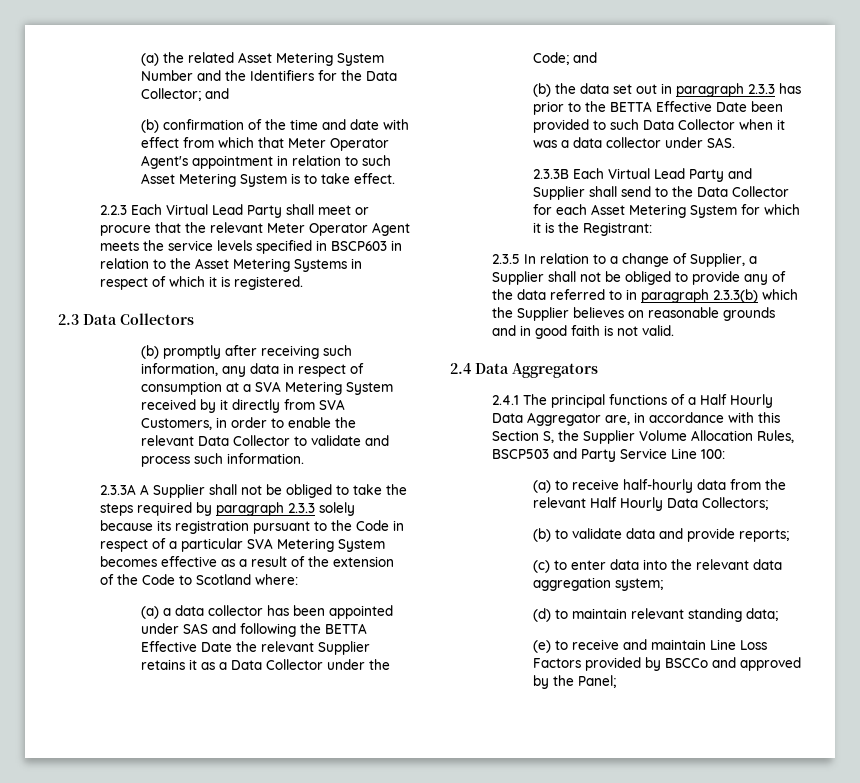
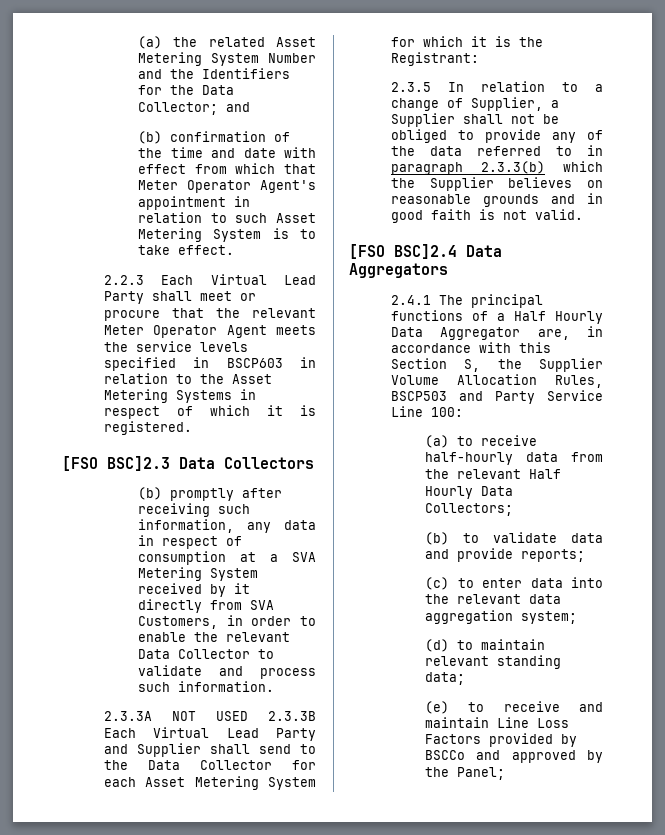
[58,314,79,325] 2.3 -> [62,456,170,471] [FSO BSC]2.3
[139,484,407,498] [99,502,355,516] [99,520,404,534] [99,538,385,552] [99,556,394,567] [99,574,298,585] [141,605,394,619] [141,623,368,637] [141,641,371,655] [141,659,391,670] [533,52,598,65] [533,83,802,97] [533,101,784,115] [533,119,786,133] [533,137,736,148] A Supplier shall not be obliged to take the steps required by paragraph 2.3.3 solely because its registration pursuant to the Code in respect of a particular SVA Metering System becomes effective as a result of the extension of the Code to Scotland where: // (a) a data collector has been appointed under SAS and following the BETTA Effective Date the relevant Supplier retains it as a Data Collector under the Code; and // (b) the data set out in paragraph 2.3.3 has prior to the BETTA Effective Date been provided to such Data Collector when it was a data collector under SAS. // -> [171,711,248,721] NOT USED
[450,363,471,374] 2.4 -> [349,244,457,259] [FSO BSC]2.4

